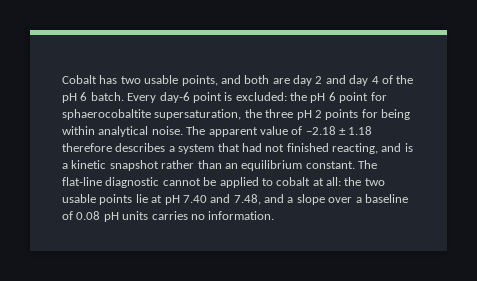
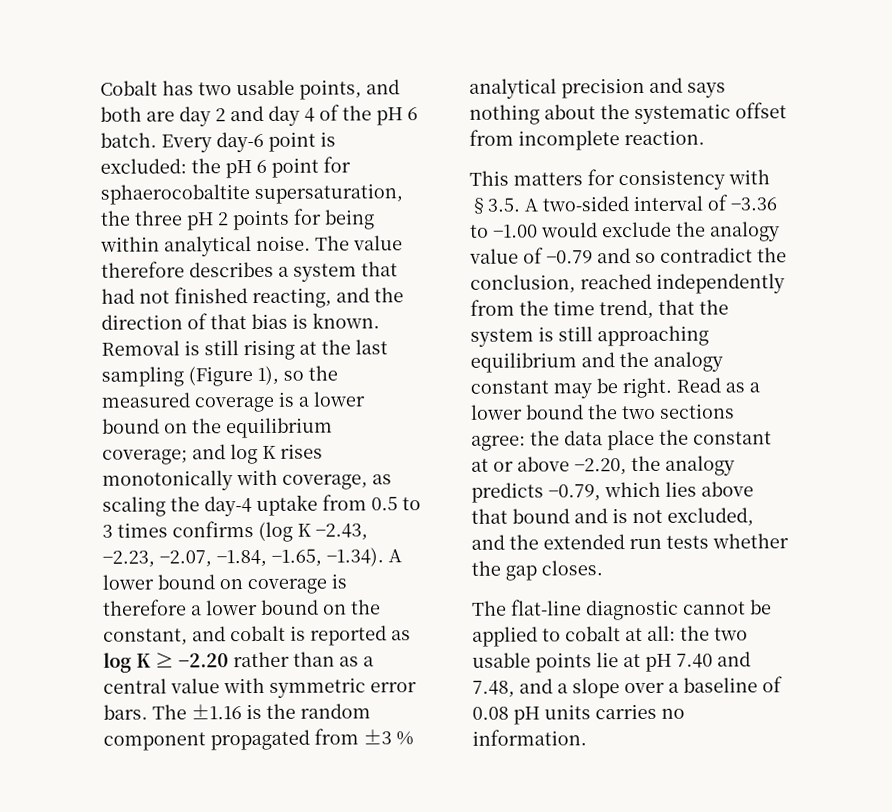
[208,126,373,137] apparent value of −2.18 ± 1.18 -> [353,235,403,251] value
[404,143,413,152] [62,160,355,171] is a kinetic snapshot rather than an equilibrium constant. -> [374,287,404,303] [101,312,380,330] [101,339,388,361] [101,365,338,387] [101,391,366,413] [102,417,333,439] [102,443,323,465] [102,469,392,491] [102,494,421,517] [102,521,368,542] [102,547,402,568] [102,573,347,595] [103,599,381,616] [103,625,411,646] [103,651,374,673] [103,677,417,698] [103,703,371,720] [103,728,414,751] [469,77,726,99] [469,102,787,125] [469,129,705,151] [469,169,770,191] [469,194,777,214] [470,221,780,242] [469,247,787,264] [470,273,785,294] [470,299,729,320] [470,325,709,347] [470,351,723,373] [470,377,760,399] [470,403,735,420] [471,429,772,451] [471,455,735,476] [471,481,754,503] [471,507,754,527] [471,533,789,550] [471,560,603,581] the direction of that bias is known. Removal is still rising at the last sampling (Figure 1), so the measured coverage is a lower bound on the equilibrium coverage; and log K rises monotonically with coverage, as scaling the day-4 uptake from 0.5 to 3 times confirms (log K −2.43, −2.23, −2.07, −1.84, −1.65, −1.34). A lower bound on coverage is therefore a lower bound on the constant, and cobalt is reported as log K ≥ −2.20 rather than as a central value with symmetric error bars. The ±1.16 is the random component propagated from ±3 % analytical precision and says nothing about the systematic offset from incomplete reaction. // This matters for consistency with §3.5. A two-sided interval of −3.36 to −1.00 would exclude the analogy value of −0.79 and so contradict the conclusion, reached independently from the time trend, that the system is still approaching equilibrium and the analogy constant may be right. Read as a lower bound the two sections agree: the data place the constant at or above −2.20, the analogy predicts −0.79, which lies above that bound and is not excluded, and the extended run tests whether the gap closes. //

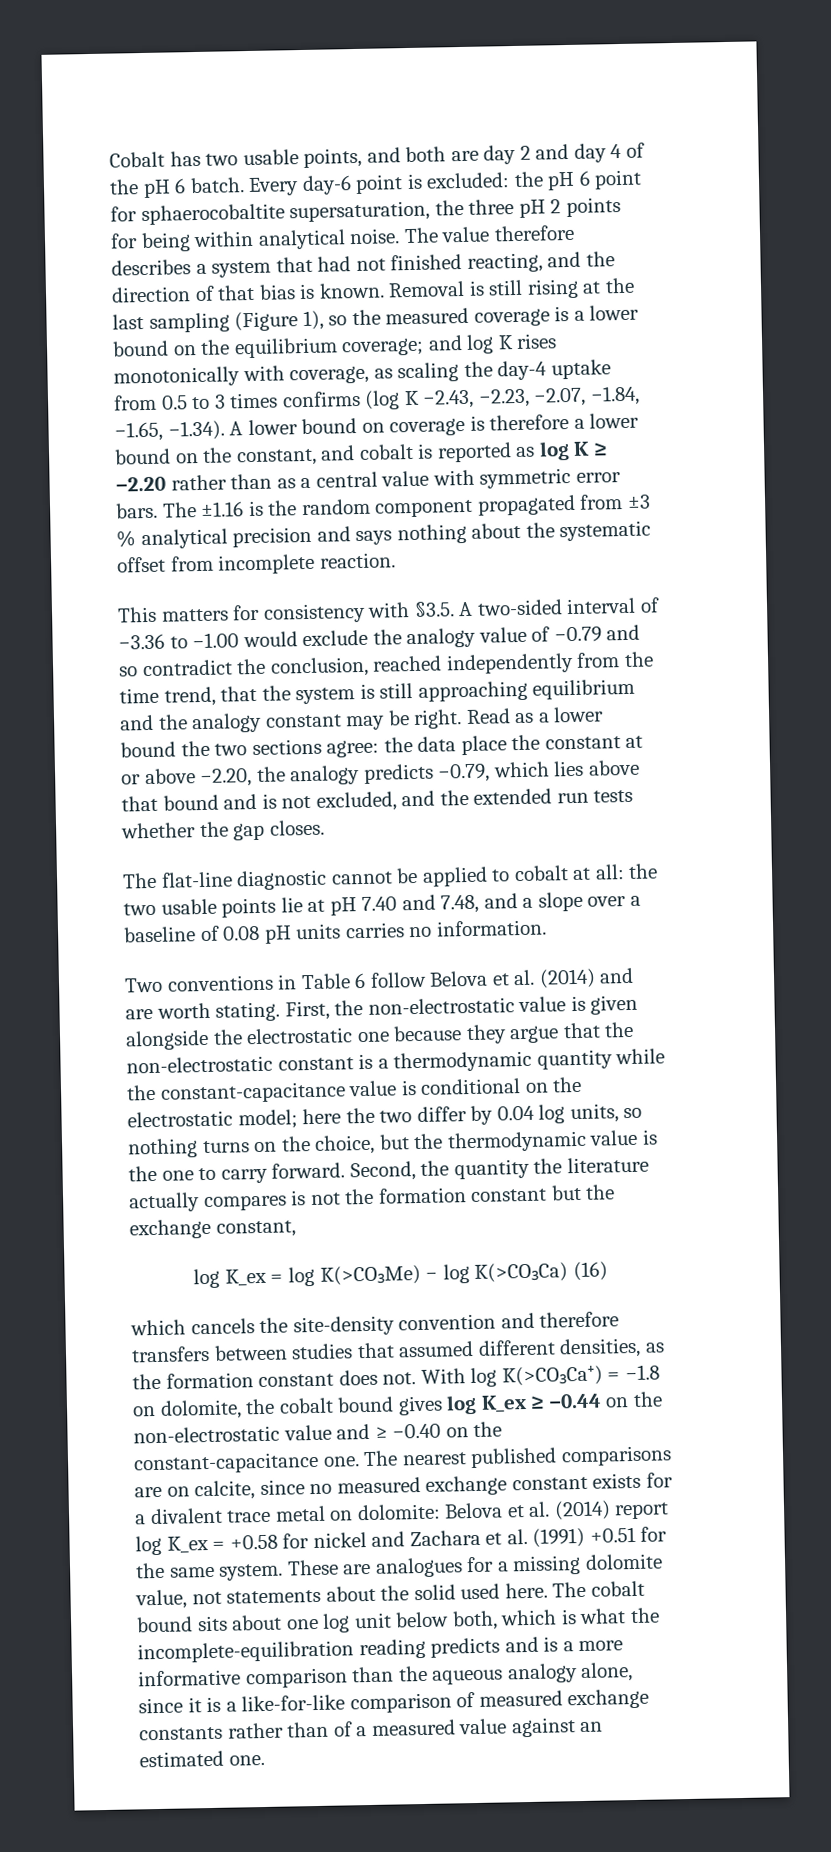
(587, 737) none -> [124,967,635,993] [125,994,639,1022] [125,1021,635,1051] [126,1048,666,1074] [126,1076,583,1104] [127,1103,643,1130] [127,1129,658,1159] [128,1156,649,1184] [128,1184,616,1213] [129,1218,296,1240] [193,1261,608,1289] [130,1311,620,1337] [131,1337,665,1363] [132,1364,660,1390] [133,1391,663,1420] [133,1421,503,1444] [133,1445,672,1475] [134,1472,673,1501] [135,1500,670,1525] [135,1526,668,1556] [135,1553,663,1581] [135,1580,645,1610] [136,1607,660,1633] [137,1636,624,1664] [137,1662,634,1689] [138,1688,650,1714] [139,1717,604,1741] [139,1750,265,1768] // Two conventions in Table 6 follow Belova et al. (2014) and are worth stating. First, the non-electrostatic value is given alongside the electrostatic one because they argue that the non-electrostatic constant is a thermodynamic quantity while the constant-capacitance value is conditional on the electrostatic model; here the two differ by 0.04 log units, so nothing turns on the choice, but the thermodynamic value is the one to carry forward. Second, the quantity the literature actually compares is not the formation constant but the exchange constant, // log K_ex = log K(>CO₃Me) − log K(>CO₃Ca) (16) // which cancels the site-density convention and therefore transfers between studies that assumed different densities, as the formation constant does not. With log K(>CO₃Ca⁺) = −1.8 on dolomite, the cobalt bound gives log K_ex ≥ −0.44 on the non-electrostatic value and ≥ −0.40 on the constant-capacitance one. The nearest published comparisons are on calcite, since no measured exchange constant exists for a divalent trace metal on dolomite: Belova et al. (2014) report log K_ex = +0.58 for nickel and Zachara et al. (1991) +0.51 for the same system. These are analogues for a missing dolomite value, not statements about the solid used here. The cobalt bound sits about one log unit below both, which is what the incomplete-equilibration reading predicts and is a more informative comparison than the aqueous analogy alone, since it is a like-for-like comparison of measured exchange constants rather than of a measured value against an estimated one.

